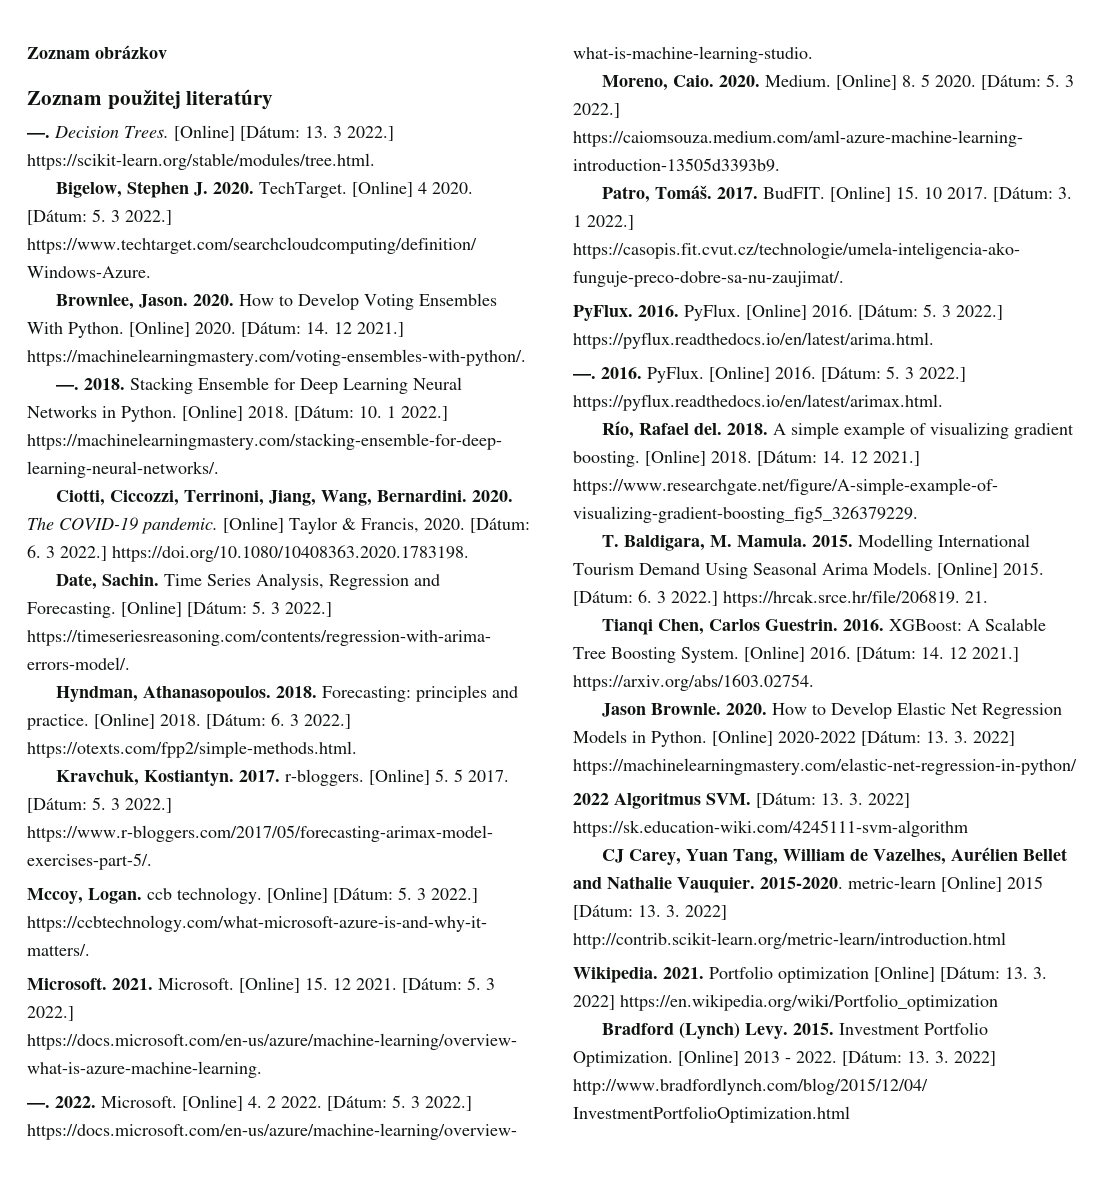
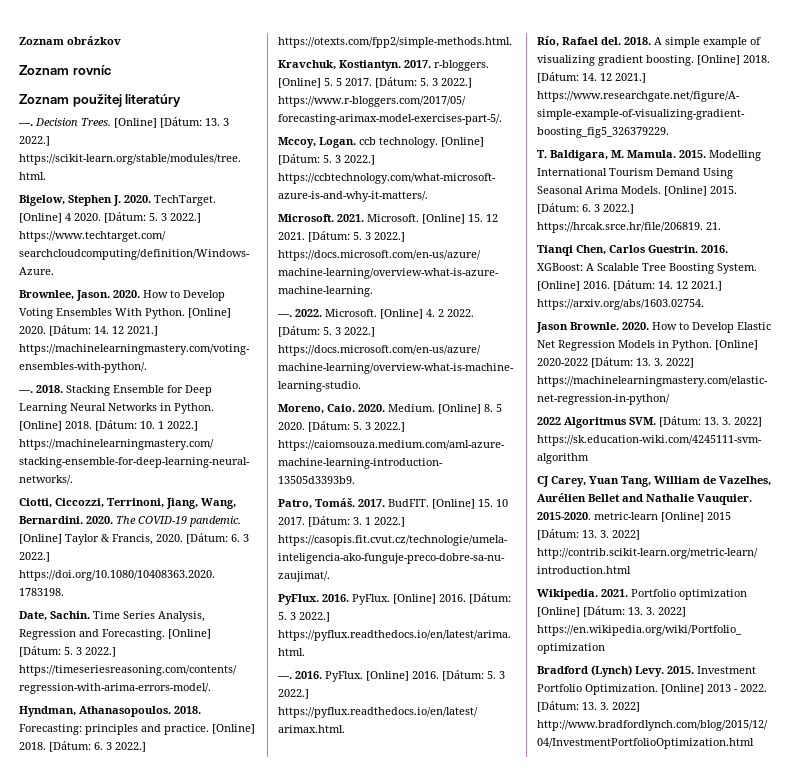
(167, 52) none -> [19,65,111,75] // Zoznam rovníc

